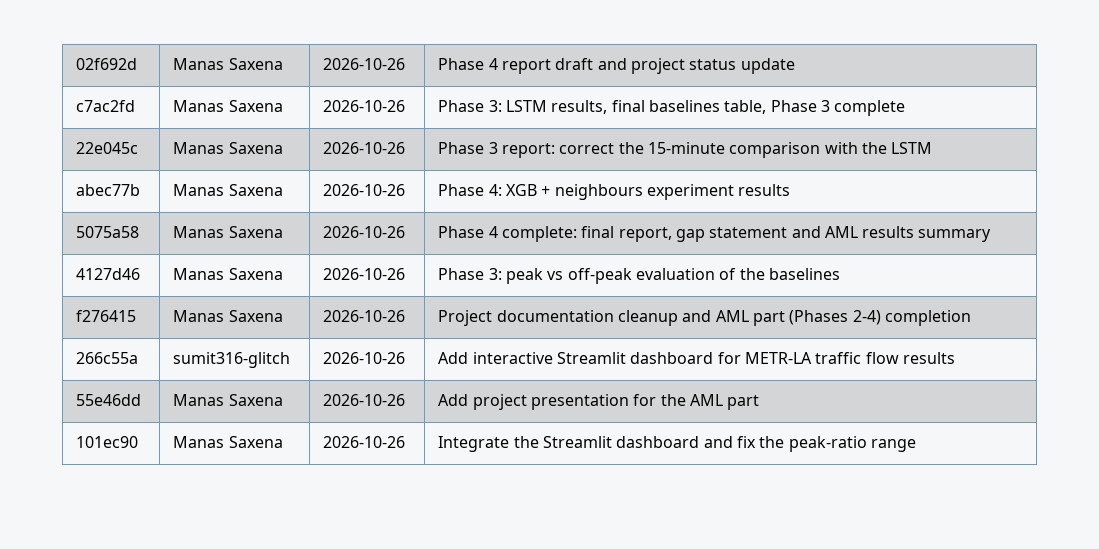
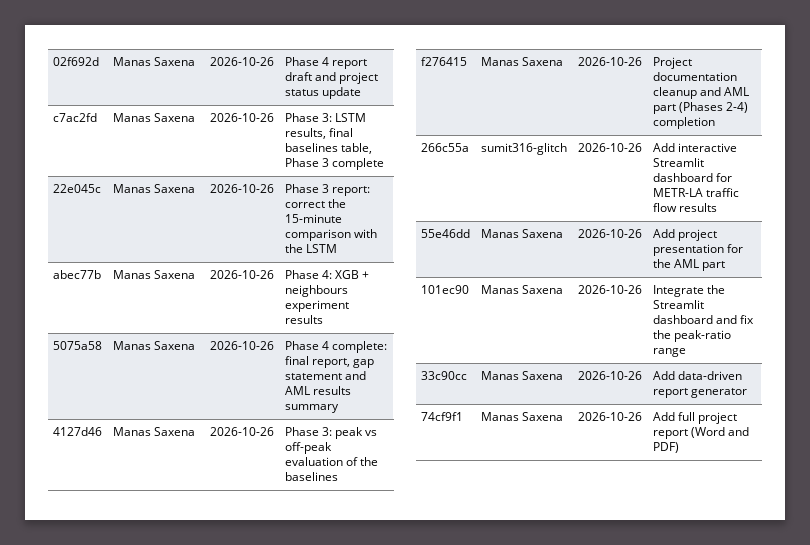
(916, 445) none -> [421,371,468,380] [481,371,564,380] [578,371,643,380] [653,371,743,380] [653,388,748,398] [421,412,464,421] [481,412,564,421] [578,412,643,421] [653,412,738,424] [653,427,750,439] [653,442,680,453] // 33c90cc | Manas Saxena | 2026-10-26 | Add data-driven report generator // 74cf9f1 | Manas Saxena | 2026-10-26 | Add full project report (Word and PDF)

